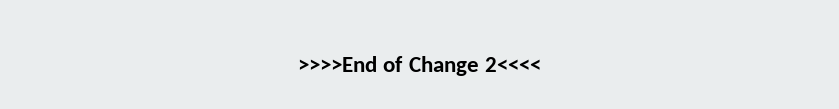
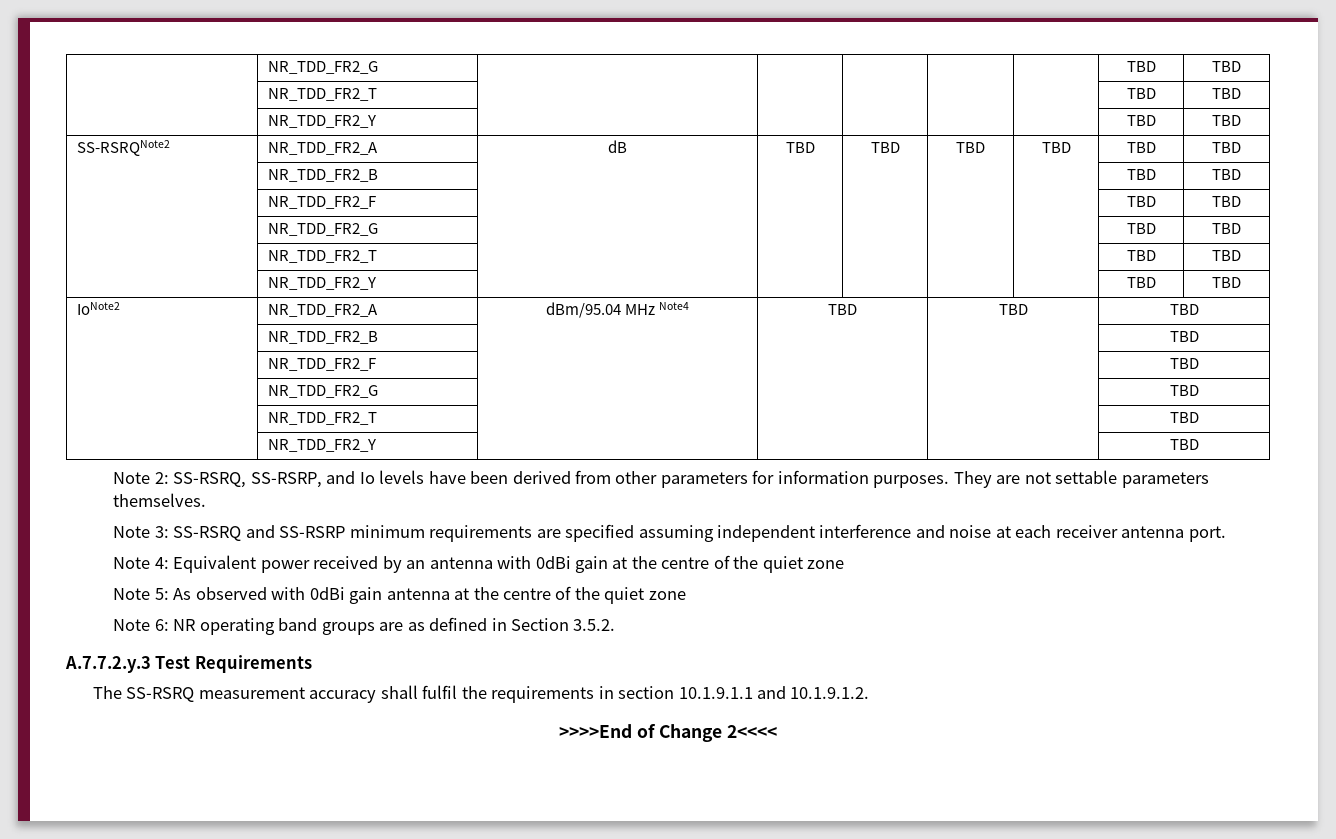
(298, 64) none -> [267,61,378,74] [1126,61,1156,72] [1212,61,1241,72] [267,88,377,101] [1126,88,1156,99] [1212,88,1241,99] [267,115,376,128] [1126,115,1156,126] [1212,115,1241,126] [76,140,170,156] [267,142,378,155] [608,140,627,153] [785,142,815,153] [870,142,900,153] [956,142,985,153] [1041,142,1071,153] [1126,142,1156,153] [1212,142,1241,153] [267,169,378,182] [1126,169,1156,180] [1212,169,1241,180] [267,196,376,209] [1126,196,1156,207] [1212,196,1241,207] [267,223,378,236] [1126,223,1156,234] [1212,223,1241,234] [267,250,377,263] [1126,250,1156,261] [1212,250,1241,261] [267,277,376,290] [1126,277,1156,288] [1212,277,1241,288] [76,302,120,315] [267,304,378,317] [545,302,690,318] [828,304,857,315] [998,304,1028,315] [1169,304,1199,315] [267,331,378,344] [1169,331,1199,342] [267,358,376,371] [1169,358,1199,369] [267,385,378,398] [1169,385,1199,396] [267,412,377,425] [1169,412,1199,423] [267,439,376,452] [1169,439,1199,450] [113,470,1209,488] [113,493,207,507] [113,524,1226,542] [113,555,845,573] [113,586,686,604] [113,617,616,635] [65,655,312,673] [93,685,870,703] | NR_TDD_FR2_G | | | | | | TBD | TBD // | NR_TDD_FR2_T | | | | | | TBD | TBD // | NR_TDD_FR2_Y | | | | | | TBD | TBD // SS-RSRQNote2 | NR_TDD_FR2_A | dB | TBD | TBD | TBD | TBD | TBD | TBD // | NR_TDD_FR2_B | | | | | | TBD | TBD // | NR_TDD_FR2_F | | | | | | TBD | TBD // | NR_TDD_FR2_G | | | | | | TBD | TBD // | NR_TDD_FR2_T | | | | | | TBD | TBD // | NR_TDD_FR2_Y | | | | | | TBD | TBD // IoNote2 | NR_TDD_FR2_A | dBm/95.04 MHz Note4 | TBD | TBD | TBD // | NR_TDD_FR2_B | | | | TBD // | NR_TDD_FR2_F | | | | TBD // | NR_TDD_FR2_G | | | | TBD // | NR_TDD_FR2_T | | | | TBD // | NR_TDD_FR2_Y | | | | TBD // Note 2: SS-RSRQ, SS-RSRP, and Io levels have been derived from other parameters for information purposes. They are not settable parameters themselves. // Note 3: SS-RSRQ and SS-RSRP minimum requirements are specified assuming independent interference and noise at each receiver antenna port. // Note 4: Equivalent power received by an antenna with 0dBi gain at the centre of the quiet zone // Note 5: As observed with 0dBi gain antenna at the centre of the quiet zone // Note 6: NR operating band groups are as defined in Section 3.5.2. // A.7.7.2.y.3 Test Requirements // The SS-RSRQ measurement accuracy shall fulfil the requirements in section 10.1.9.1.1 and 10.1.9.1.2. //

